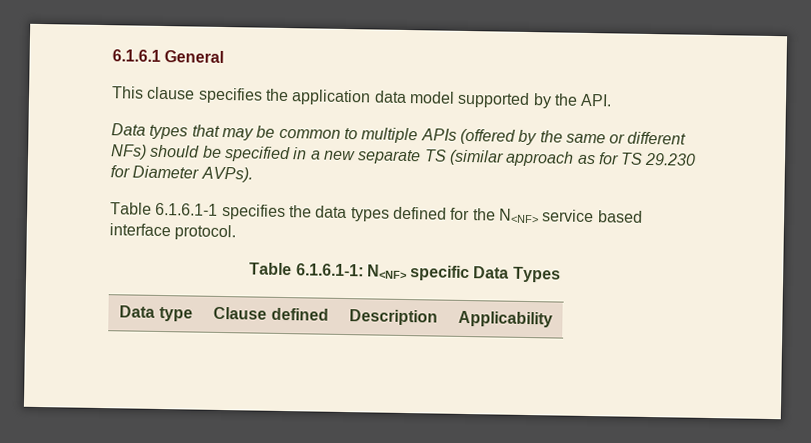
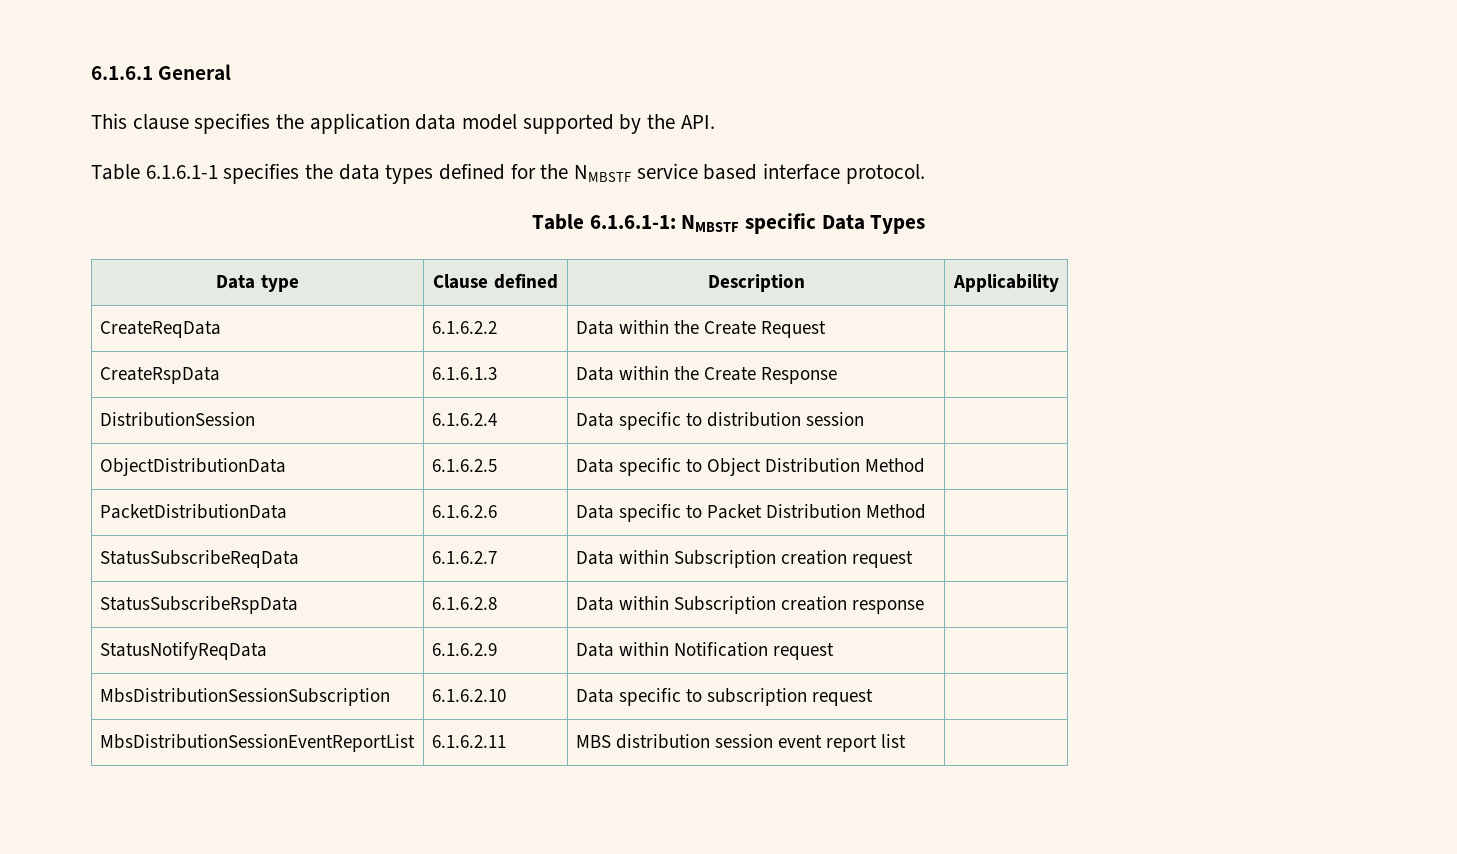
[111,123,687,146] [110,144,697,167] [110,165,253,183] // Data types that may be common to multiple APIs (offered by the same or different NFs) should be specified in a new separate TS (similar approach as for TS 29.230 for Diameter AVPs). -> (715, 122) none
[497,208,539,224] N<NF> -> [574,165,632,182] NMBSTF
[366,264,407,280] N<NF> -> [681,215,740,232] NMBSTF
(553, 319) none -> [99,321,221,338] [431,321,497,334] [575,320,827,338] [99,367,220,384] [431,367,497,380] [575,366,838,384] [99,412,255,427] [431,413,497,426] [575,412,865,430] [99,458,286,476] [431,459,497,472] [575,458,926,476] [99,504,287,519] [431,505,497,518] [575,504,927,522] [99,550,299,568] [431,551,497,564] [575,550,914,568] [99,596,298,614] [431,597,497,610] [575,596,925,614] [99,642,267,660] [431,643,497,656] [575,642,835,660] [99,688,390,706] [431,689,506,702] [575,688,874,706] [99,734,415,752] [431,735,506,748] [575,734,907,752] // CreateReqData | 6.1.6.2.2 | Data within the Create Request | // CreateRspData | 6.1.6.1.3 | Data within the Create Response | // DistributionSession | 6.1.6.2.4 | Data specific to distribution session | // ObjectDistributionData | 6.1.6.2.5 | Data specific to Object Distribution Method | // PacketDistributionData | 6.1.6.2.6 | Data specific to Packet Distribution Method | // StatusSubscribeReqData | 6.1.6.2.7 | Data within Subscription creation request | // StatusSubscribeRspData | 6.1.6.2.8 | Data within Subscription creation response | // StatusNotifyReqData | 6.1.6.2.9 | Data within Notification request | // MbsDistributionSessionSubscription | 6.1.6.2.10 | Data specific to subscription request | // MbsDistributionSessionEventReportList | 6.1.6.2.11 | MBS distribution session event report list |

